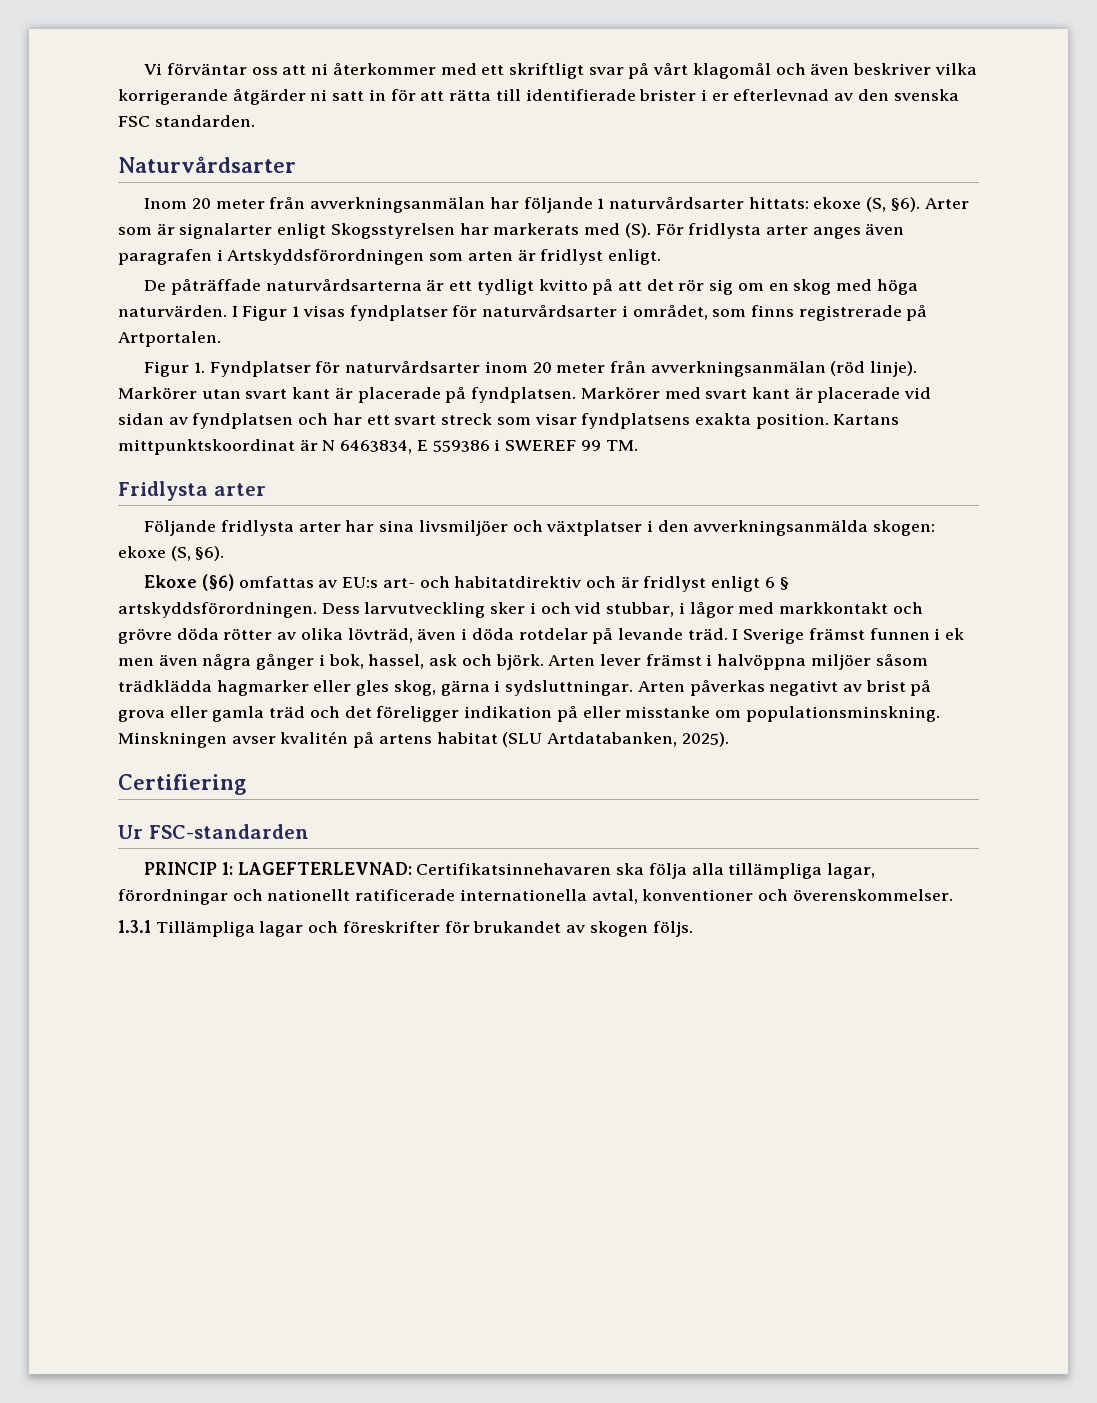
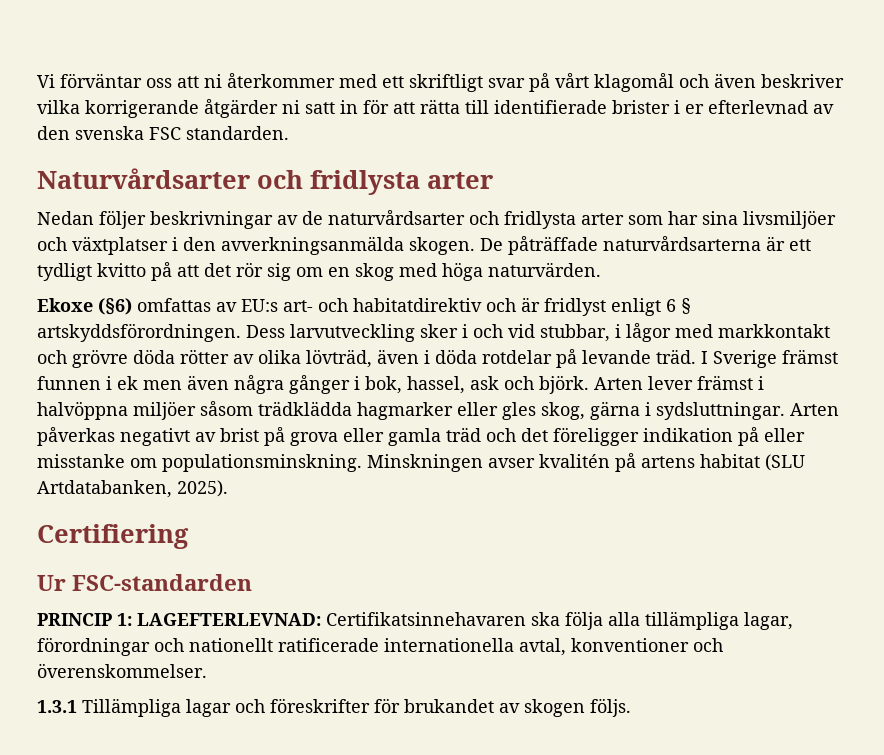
[144,197,969,213] [118,223,905,239] [118,249,662,265] // Inom 20 meter från avverkningsanmälan har följande 1 naturvårdsarter hittats: ekoxe (S, §6). Arter som är signalarter enligt Skogsstyrelsen har markerats med (S). För fridlysta arter anges även paragrafen i Artskyddsförordningen som arten är fridlyst enligt. // -> [257,170,493,195] [37,210,836,229] [37,236,475,255] och fridlysta arter // Nedan följer beskrivningar av de naturvårdsarter och fridlysta arter som har sina livsmiljöer och växtplatser i den avverkningsanmälda skogen.
[231,305,928,321] [118,331,221,347] [144,361,918,377] [118,387,932,403] [118,413,900,429] [118,439,638,455] [118,481,266,501] [144,520,936,536] [118,546,225,561] I Figur 1 visas fyndplatser för naturvårdsarter i området, som finns registrerade på Artportalen. // Figur 1. Fyndplatser för naturvårdsarter inom 20 meter från avverkningsanmälan (röd linje). Markörer utan svart kant är placerade på fyndplatsen. Markörer med svart kant är placerade vid sidan av fyndplatsen och har ett svart streck som visar fyndplatsens exakta position. Kartans mittpunktskoordinat är N 6463834, E 559386 i SWEREF 99 TM. // Fridlysta arter // Följande fridlysta arter har sina livsmiljöer och växtplatser i den avverkningsanmälda skogen: ekoxe (S, §6). -> (601, 269) none

